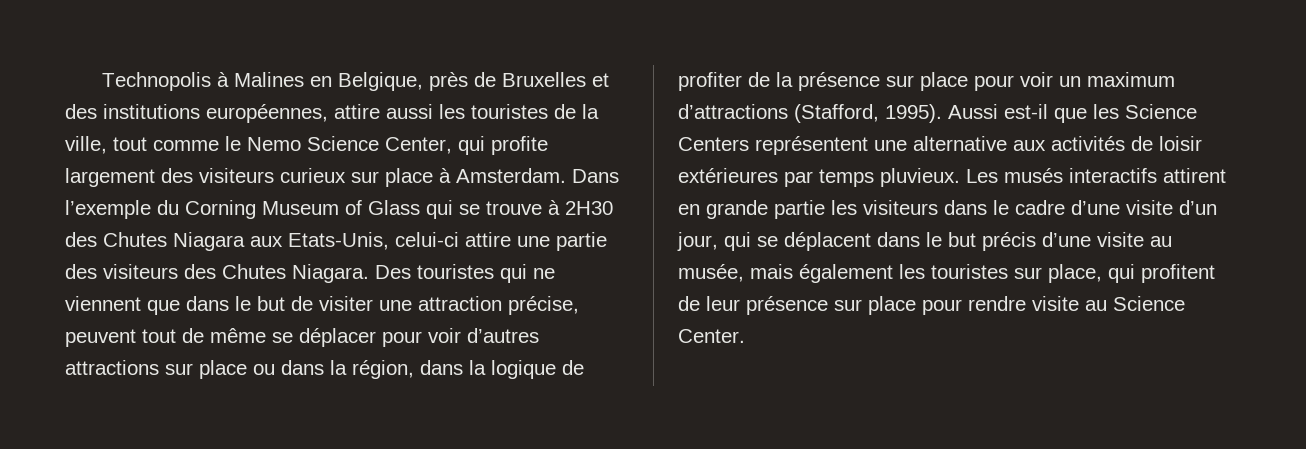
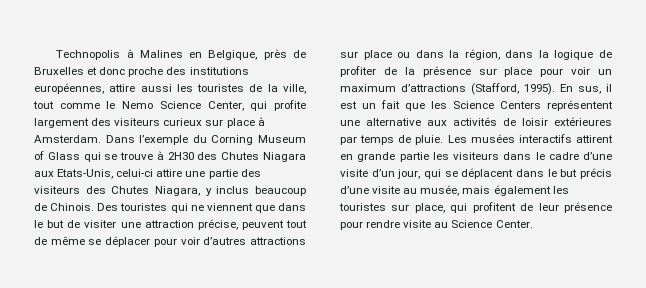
(609, 80) none -> [99,67,164,77] donc proche
[292,264,369,283] Niagara. -> [155,186,306,196] [34,203,95,211] Niagara, y inclus beaucoup de Chinois.
[948,104,1048,119] Aussi est-il -> [560,84,612,94] [340,100,400,109] En sus, il est un fait
[880,168,1063,187] pluvieux. Les musés -> [398,134,515,145] de pluie. Les musées
[834,296,916,315] sur place -> (612, 207) none

